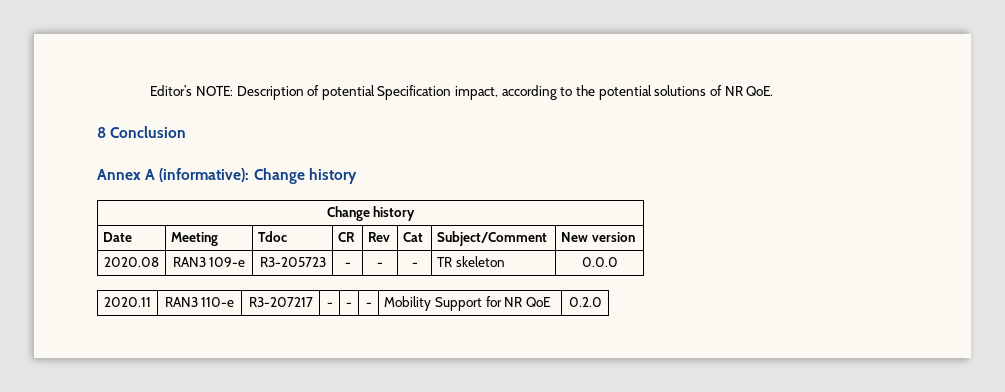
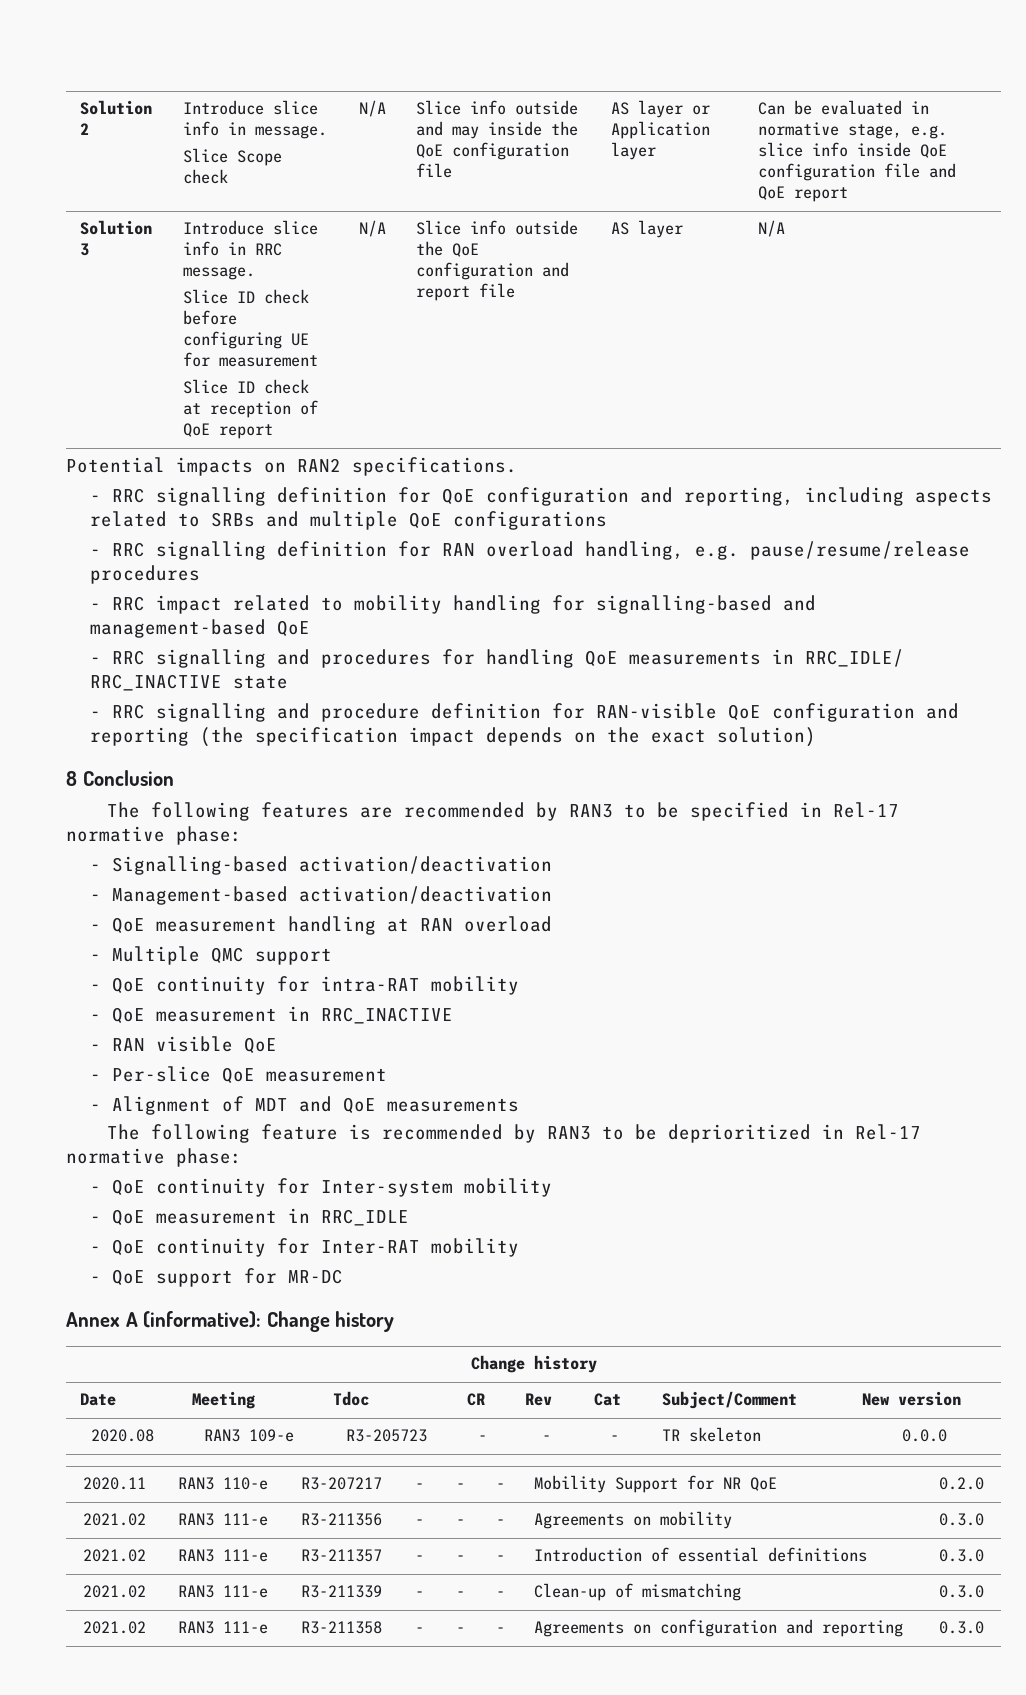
[150,85,774,100] [97,126,187,138] Editor’s NOTE: Description of potential Specification impact, according to the potential solutions of NR QoE. // 8 Conclusion -> [80,100,153,115] [80,123,90,135] [183,100,319,115] [183,121,328,139] [183,148,283,166] [183,169,229,184] [359,100,387,117] [416,100,579,115] [416,121,579,139] [416,142,570,160] [416,163,453,178] [611,100,711,118] [611,121,711,139] [611,142,657,160] [758,100,930,115] [758,122,948,139] [758,142,948,158] [758,163,957,181] [758,186,849,202] [80,220,153,235] [80,243,90,256] [183,220,319,235] [183,241,283,256] [183,266,256,280] [183,289,310,304] [183,310,238,325] [183,331,310,349] [183,352,319,367] [183,379,310,394] [183,400,319,418] [183,423,274,439] [359,220,387,237] [416,220,579,235] [416,241,480,257] [416,262,570,280] [416,283,516,301] [611,220,684,238] [758,220,786,237] [66,457,517,476] [89,487,992,506] [89,511,607,530] [89,541,970,560] [89,565,200,584] [89,595,816,614] [89,619,310,638] [89,649,904,668] [89,674,288,691] [89,703,959,722] [89,727,816,747] [66,770,174,786] [106,802,899,821] [66,826,242,845] [89,856,552,875] [89,886,552,905] [89,916,552,935] [89,946,332,965] [89,976,519,995] [89,1006,453,1024] [89,1036,277,1054] [89,1066,387,1084] [89,1096,519,1115] [106,1124,921,1143] [66,1148,242,1167] [89,1178,552,1197] [89,1208,409,1226] [89,1238,519,1257] [89,1268,343,1287] Solution 2 | Introduce slice info in message. // Slice Scope check | N/A | Slice info outside and may inside the QoE configuration file | AS layer or Application layer | Can be evaluated in normative stage, e.g. slice info inside QoE configuration file and QoE report // Solution 3 | Introduce slice info in RRC message. // Slice ID check before configuring UE for measurement // Slice ID check at reception of QoE report | N/A | Slice info outside the QoE configuration and report file | AS layer | N/A // Potential impacts on RAN2 specifications. // - RRC signalling definition for QoE configuration and reporting, including aspects related to SRBs and multiple QoE configurations // - RRC signalling definition for RAN overload handling, e.g. pause/resume/release procedures // - RRC impact related to mobility handling for signalling-based and management-based QoE // - RRC signalling and procedures for handling QoE measurements in RRC_IDLE/ RRC_INACTIVE state // - RRC signalling and procedure definition for RAN-visible QoE configuration and reporting (the specification impact depends on the exact solution) // 8 Conclusion // The following features are recommended by RAN3 to be specified in Rel-17 normative phase: // - Signalling-based activation/deactivation // - Management-based activation/deactivation // - QoE measurement handling at RAN overload // - Multiple QMC support // - QoE continuity for intra-RAT mobility // - QoE measurement in RRC_INACTIVE // - RAN visible QoE // - Per-slice QoE measurement // - Alignment of MDT and QoE measurements // The following feature is recommended by RAN3 to be deprioritized in Rel-17 normative phase: // - QoE continuity for Inter-system mobility // - QoE measurement in RRC_IDLE // - QoE continuity for Inter-RAT mobility // - QoE support for MR-DC
(602, 302) none -> [83,1513,146,1526] [178,1513,268,1526] [301,1513,382,1526] [415,1519,424,1525] [455,1519,465,1525] [496,1519,505,1525] [534,1511,733,1529] [939,1513,984,1526] [83,1549,146,1562] [178,1549,268,1562] [301,1549,382,1562] [415,1555,424,1561] [455,1555,465,1561] [496,1555,505,1561] [534,1547,868,1562] [939,1549,984,1562] [83,1585,146,1598] [178,1585,268,1598] [301,1585,382,1598] [415,1591,424,1597] [455,1591,465,1597] [496,1591,505,1597] [534,1583,742,1601] [939,1585,984,1598] [83,1621,146,1634] [178,1621,268,1634] [301,1621,382,1634] [415,1627,424,1633] [455,1627,465,1633] [496,1627,505,1633] [534,1619,904,1637] [939,1621,984,1634] // 2021.02 | RAN3 111-e | R3-211356 | - | - | - | Agreements on mobility | 0.3.0 // 2021.02 | RAN3 111-e | R3-211357 | - | - | - | Introduction of essential definitions | 0.3.0 // 2021.02 | RAN3 111-e | R3-211339 | - | - | - | Clean-up of mismatching | 0.3.0 // 2021.02 | RAN3 111-e | R3-211358 | - | - | - | Agreements on configuration and reporting | 0.3.0

